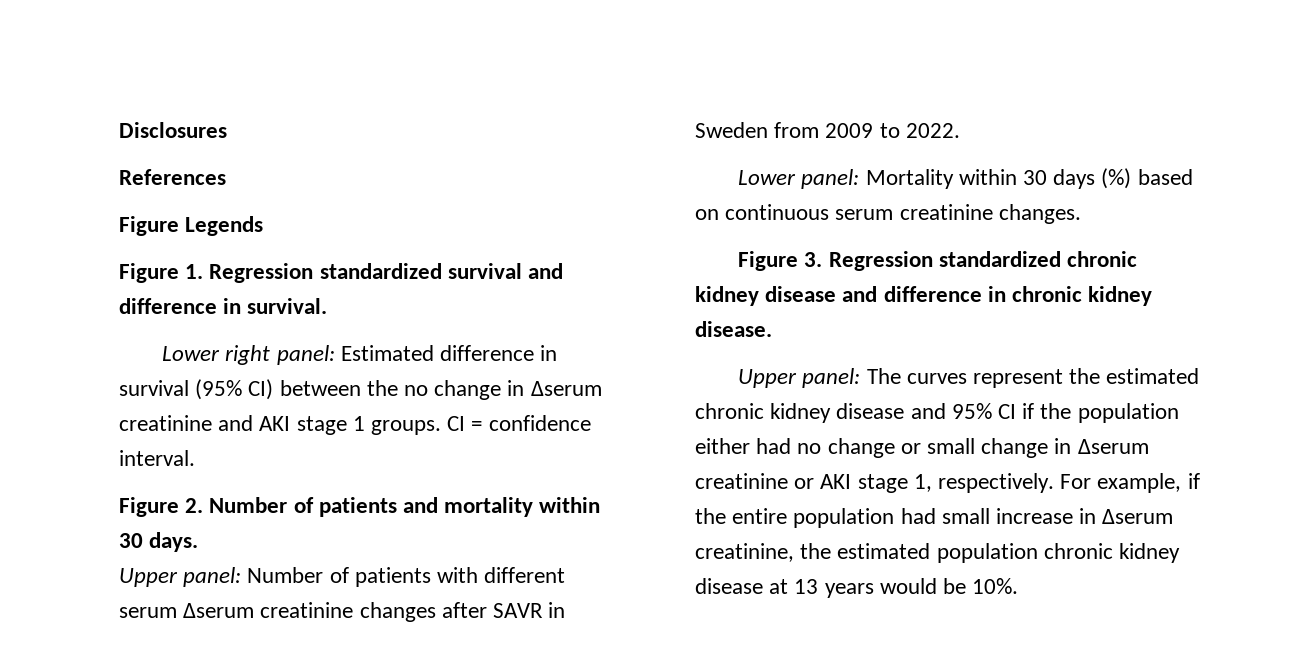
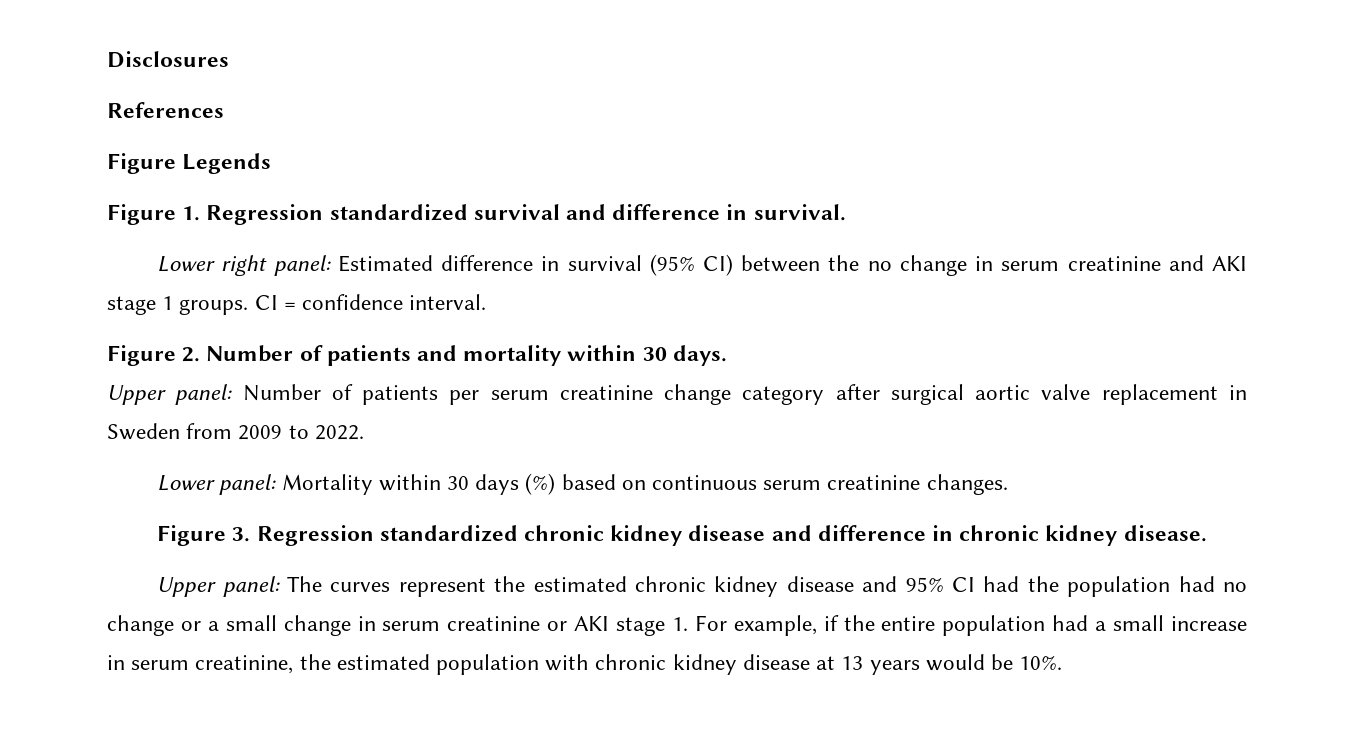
[530,381,602,396] Δserum -> [1001,261,1060,271] serum
[437,567,566,583] [119,602,544,622] with different serum Δserum creatinine changes after SAVR -> [449,384,1218,405] per serum creatinine change category after surgical aortic valve replacement
[1022,403,1035,419] if -> [983,576,1020,592] had
[695,438,750,454] either -> (1171, 586) none
(921, 448) none -> [207,621,219,631] a
[1077,439,1149,454] Δserum -> [382,621,441,631] serum
[913,473,1055,493] 1, respectively. -> [671,617,688,631] 1.
(936, 516) none -> [1095,621,1107,631] a
[1102,509,1174,524] Δserum -> [131,660,190,670] serum
(1038, 553) none -> [545,654,590,671] with

